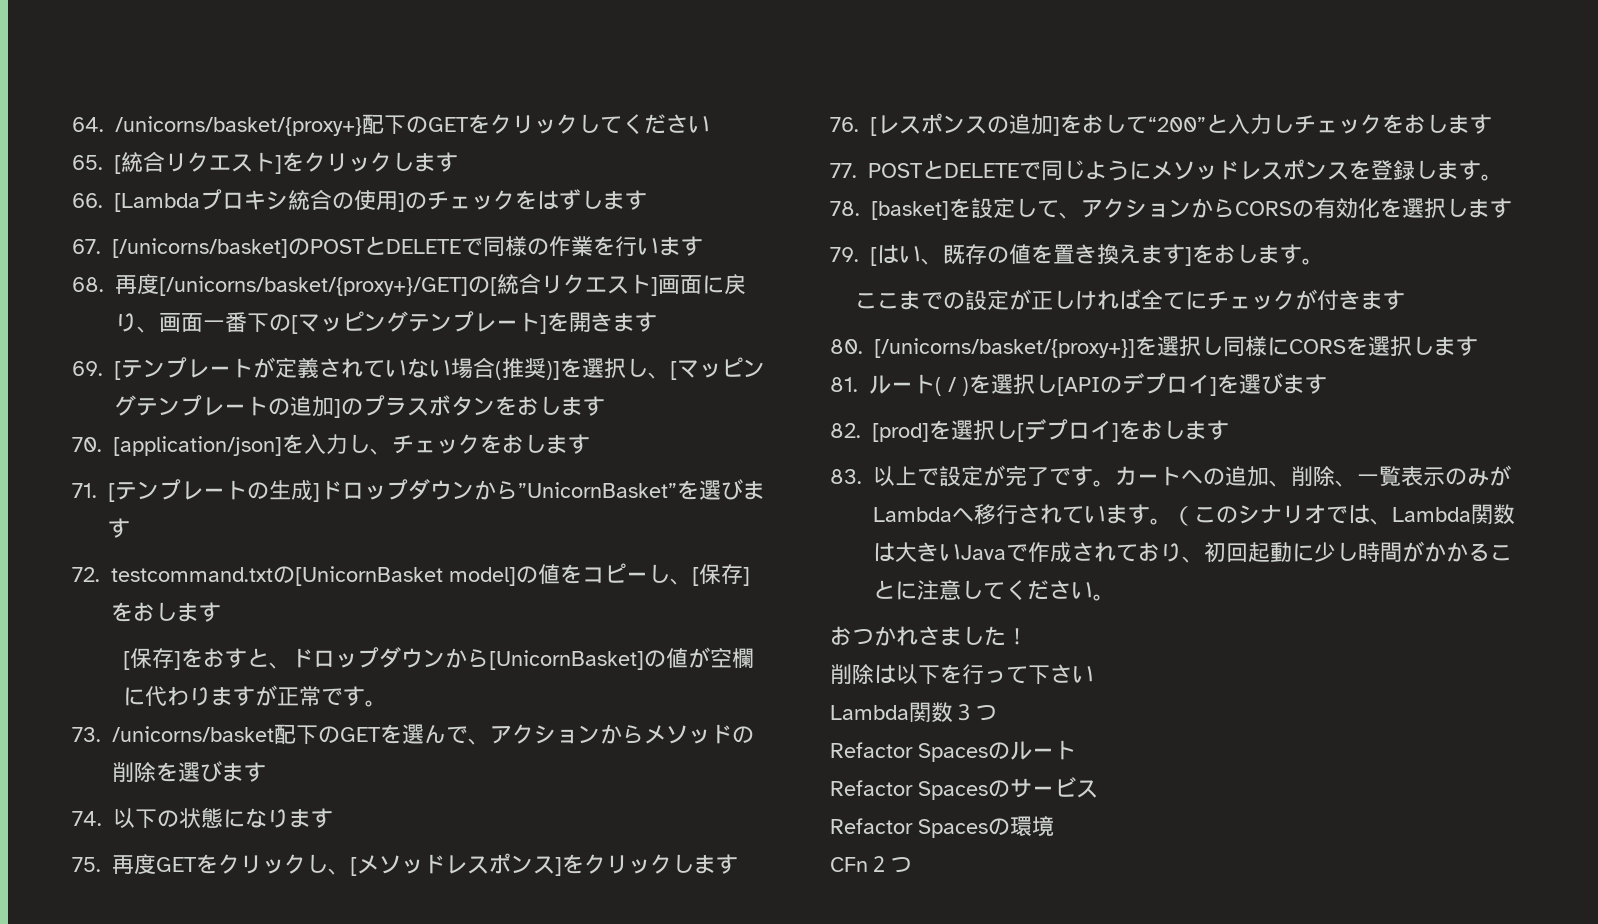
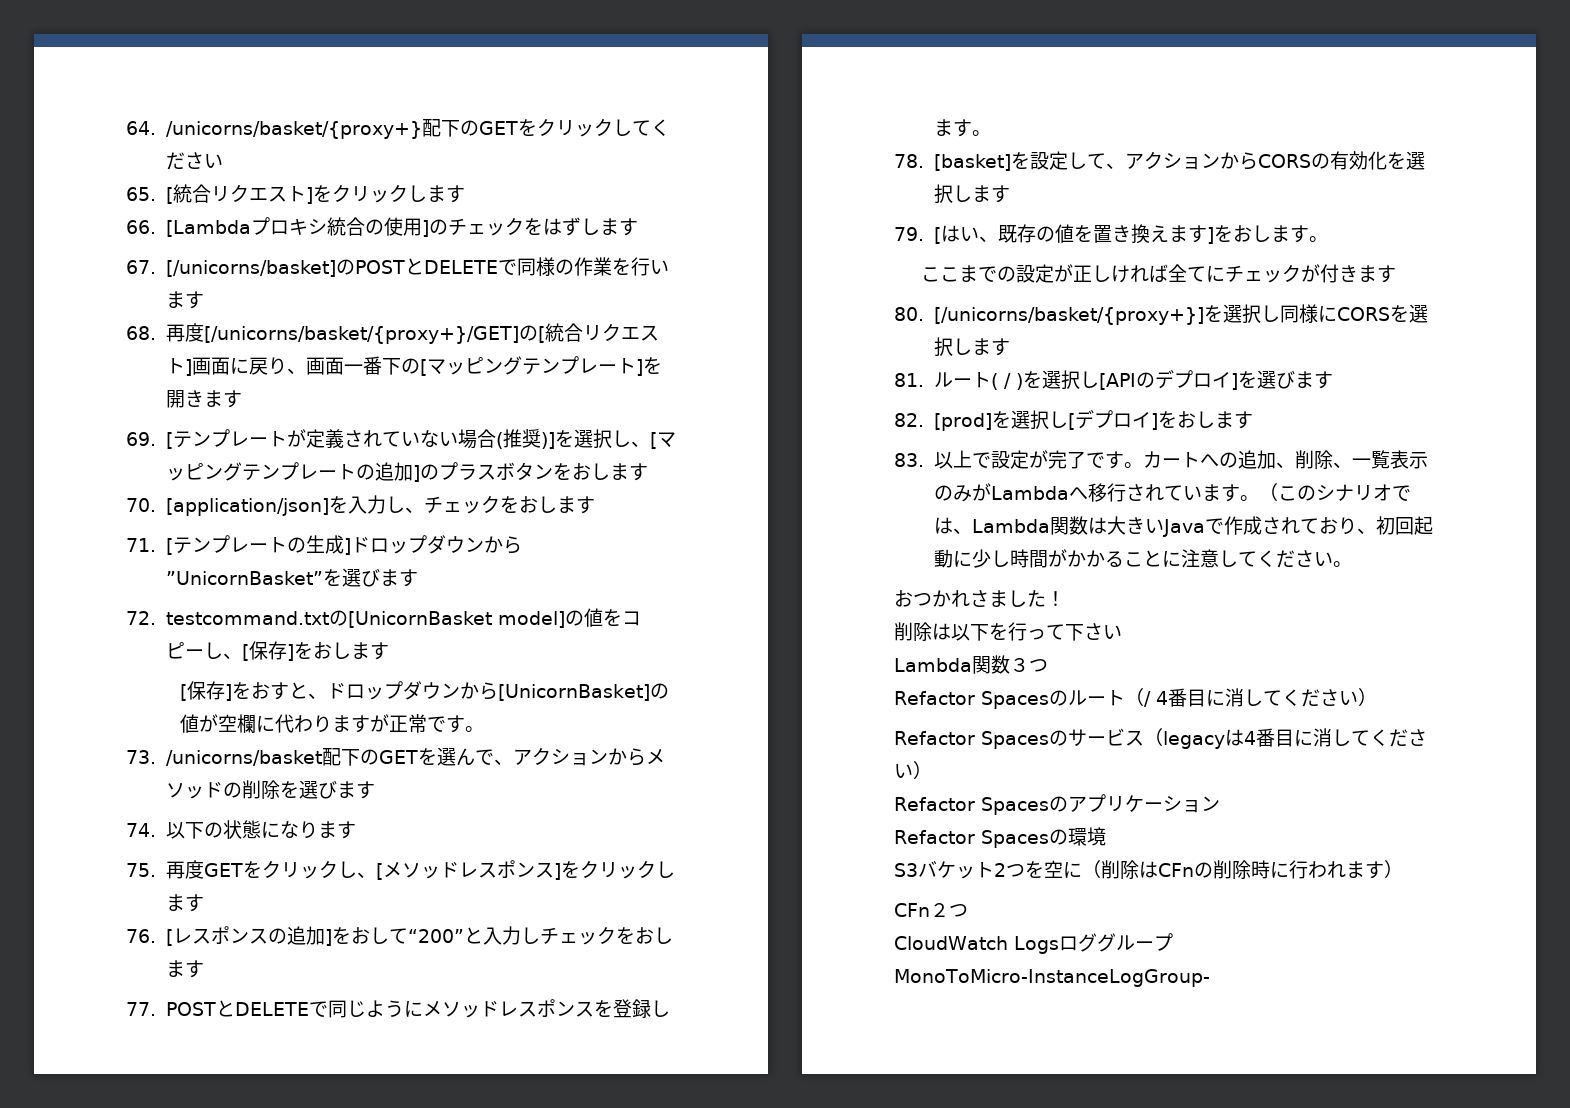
(1076, 750) none -> [1124,688,1377,707] （/ 4番目に消してください）
[830,816,1054,838] [830,856,912,873] // Refactor Spacesの環境 // CFn２つ -> [1143,728,1427,749] [894,761,932,780] [894,794,1220,815] [894,827,1106,848] [894,860,1403,879] [894,903,968,917] [894,933,1173,954] [894,969,1210,987] （legacyは4番目に消してください） // Refactor Spacesのアプリケーション // Refactor Spacesの環境 // S3バケット2つを空に（削除はCFnの削除時に行われます） // CFn２つ // CloudWatch LogsロググループMonoToMicro-InstanceLogGroup-

